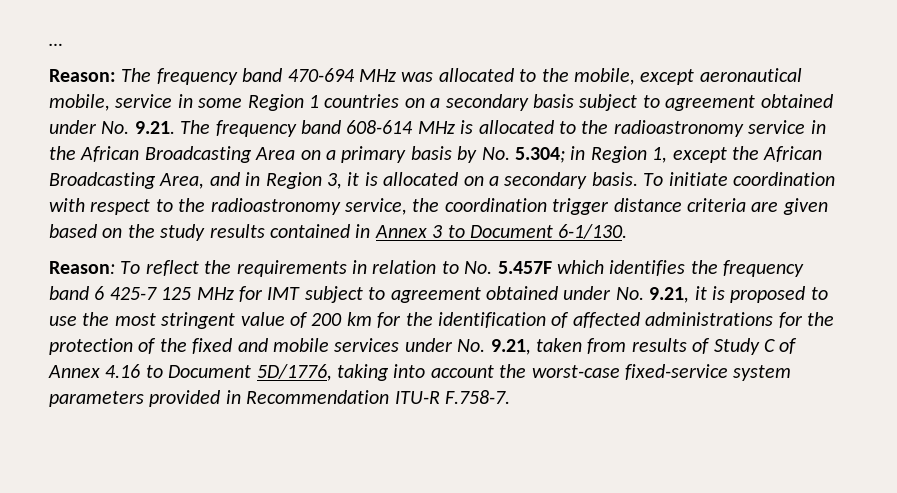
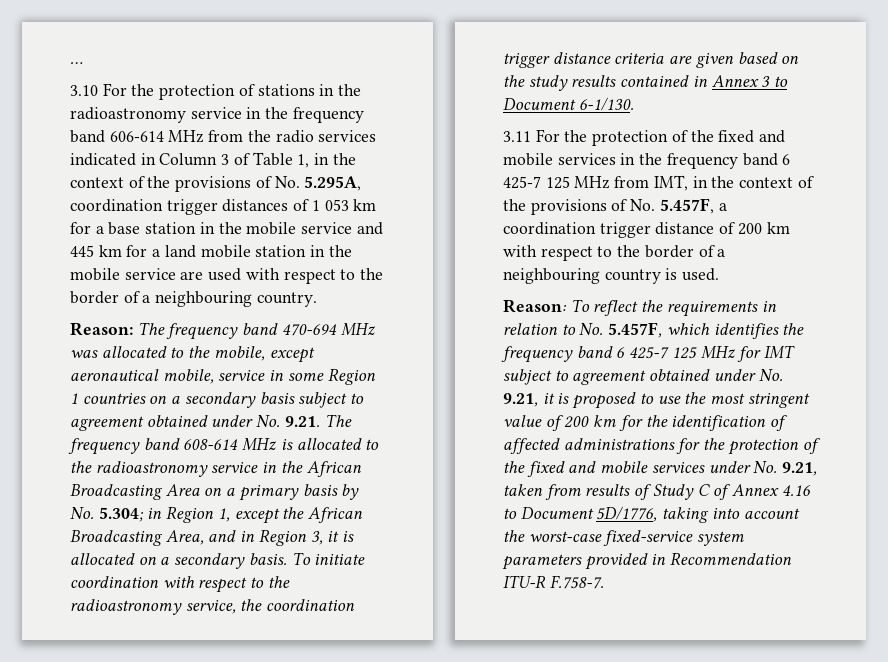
(63, 44) none -> [70,83,362,100] [70,107,364,123] [70,130,377,143] [70,152,356,168] [70,176,362,192] [70,199,377,215] [70,222,383,235] [70,245,352,258] [70,268,384,284] [70,291,317,307] // 3.10 For the protection of stations in the radioastronomy service in the frequency band 606-614 MHz from the radio services indicated in Column 3 of Table 1, in the context of the provisions of No. 5.295A, coordination trigger distances of 1 053 km for a base station in the mobile service and 445 km for a land mobile station in the mobile service are used with respect to the border of a neighbouring country.
(628, 231) none -> [503,129,786,146] [503,153,791,169] [503,175,814,191] [503,198,727,215] [503,222,790,238] [503,245,726,261] [503,268,720,284] // 3.11 For the protection of the fixed and mobile services in the frequency band 6 425-7 125 MHz from IMT, in the context of the provisions of No. 5.457F, a coordination trigger distance of 200 km with respect to the border of a neighbouring country is used.
[497,261,552,274] 5.457F -> [608,322,663,338] 5.457F,

